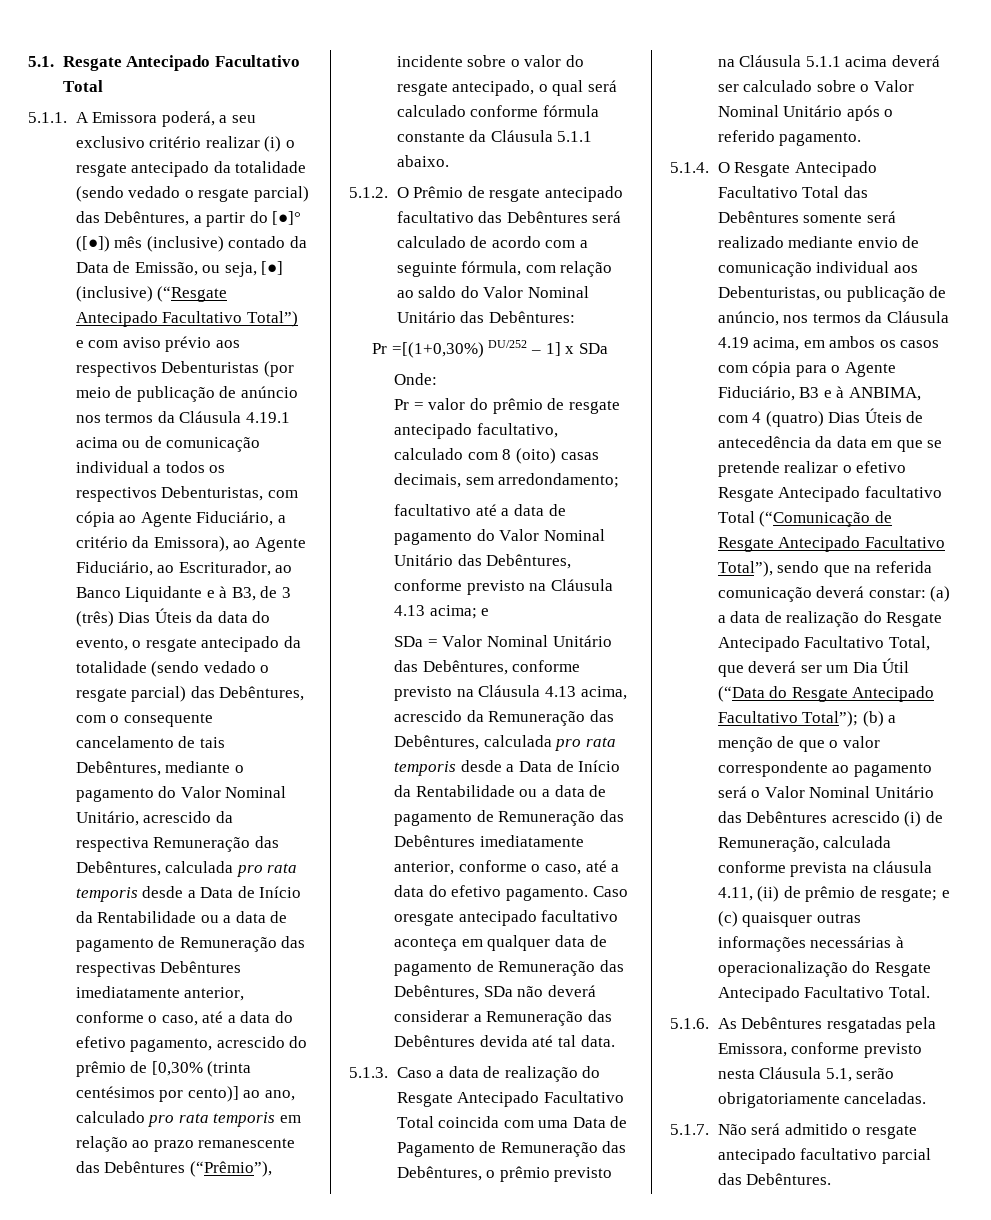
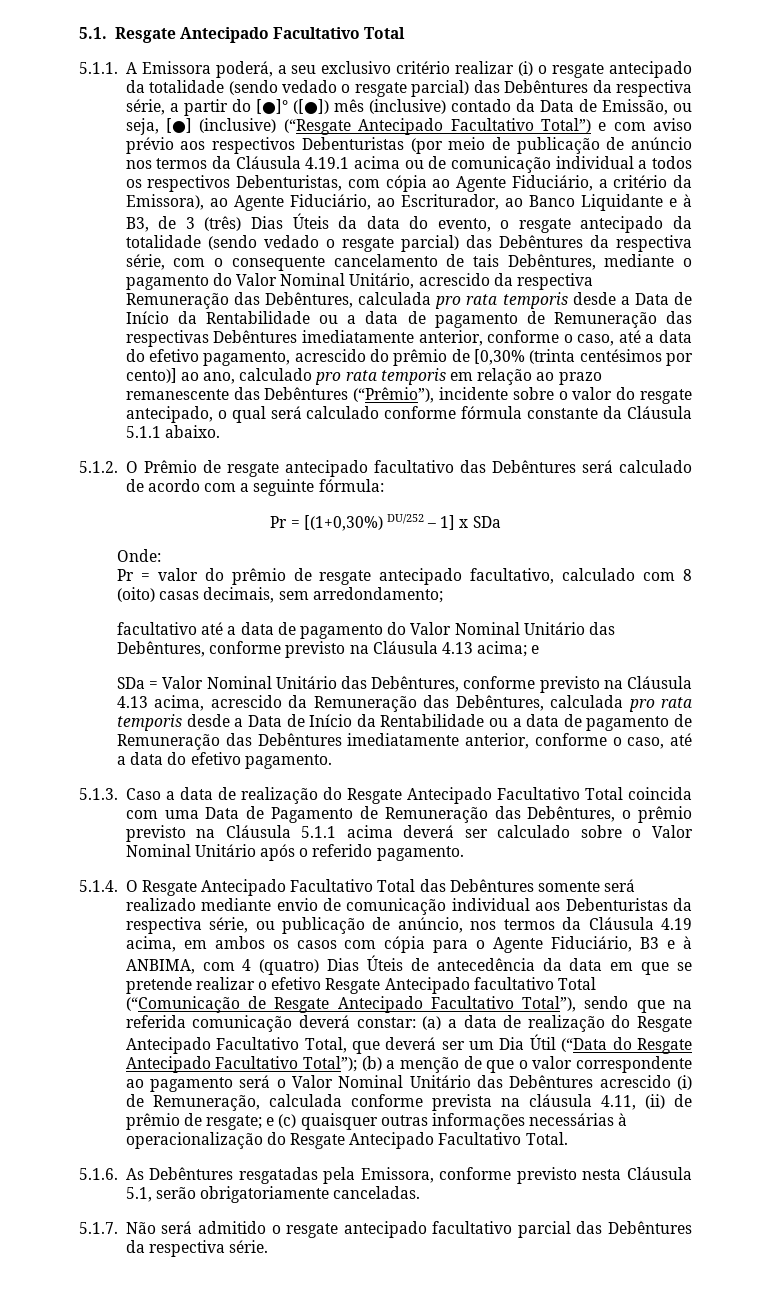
[104,211,190,226] Debêntures, -> [504,80,692,97] [125,99,165,115] Debêntures da respectiva série,
[219,686,305,701] Debêntures, -> [498,235,692,252] [125,254,165,270] Debêntures da respectiva série,
[461,261,613,277] [396,286,589,298] [396,311,575,323] [372,342,484,358] fórmula, com relação ao saldo do Valor Nominal Unitário das Debêntures: // Pr =[(1+0,30%) -> [318,479,384,492] [270,515,383,531] fórmula: // Pr = [(1+0,30%)
[592,886,628,897] [394,910,619,926] [394,935,607,951] [394,960,625,976] [394,985,597,1000] [394,1010,613,1026] [394,1035,615,1047] Caso oresgate antecipado facultativo aconteça em qualquer data de pagamento de Remuneração das Debêntures, SDa não deverá considerar a Remuneração das Debêntures devida até tal data. -> (332, 761) none
[717,286,820,301] Debenturistas, -> [565,898,692,911] [125,917,249,934] Debenturistas da respectiva série,
[746,1173,832,1185] Debêntures. -> [608,1221,692,1234] [125,1240,269,1257] Debêntures da respectiva série.

